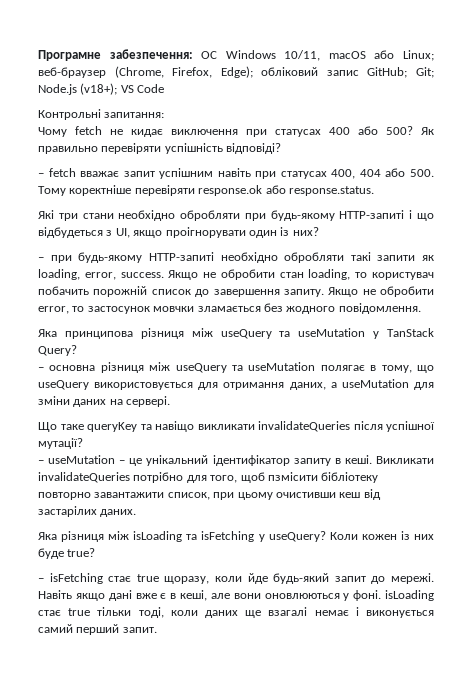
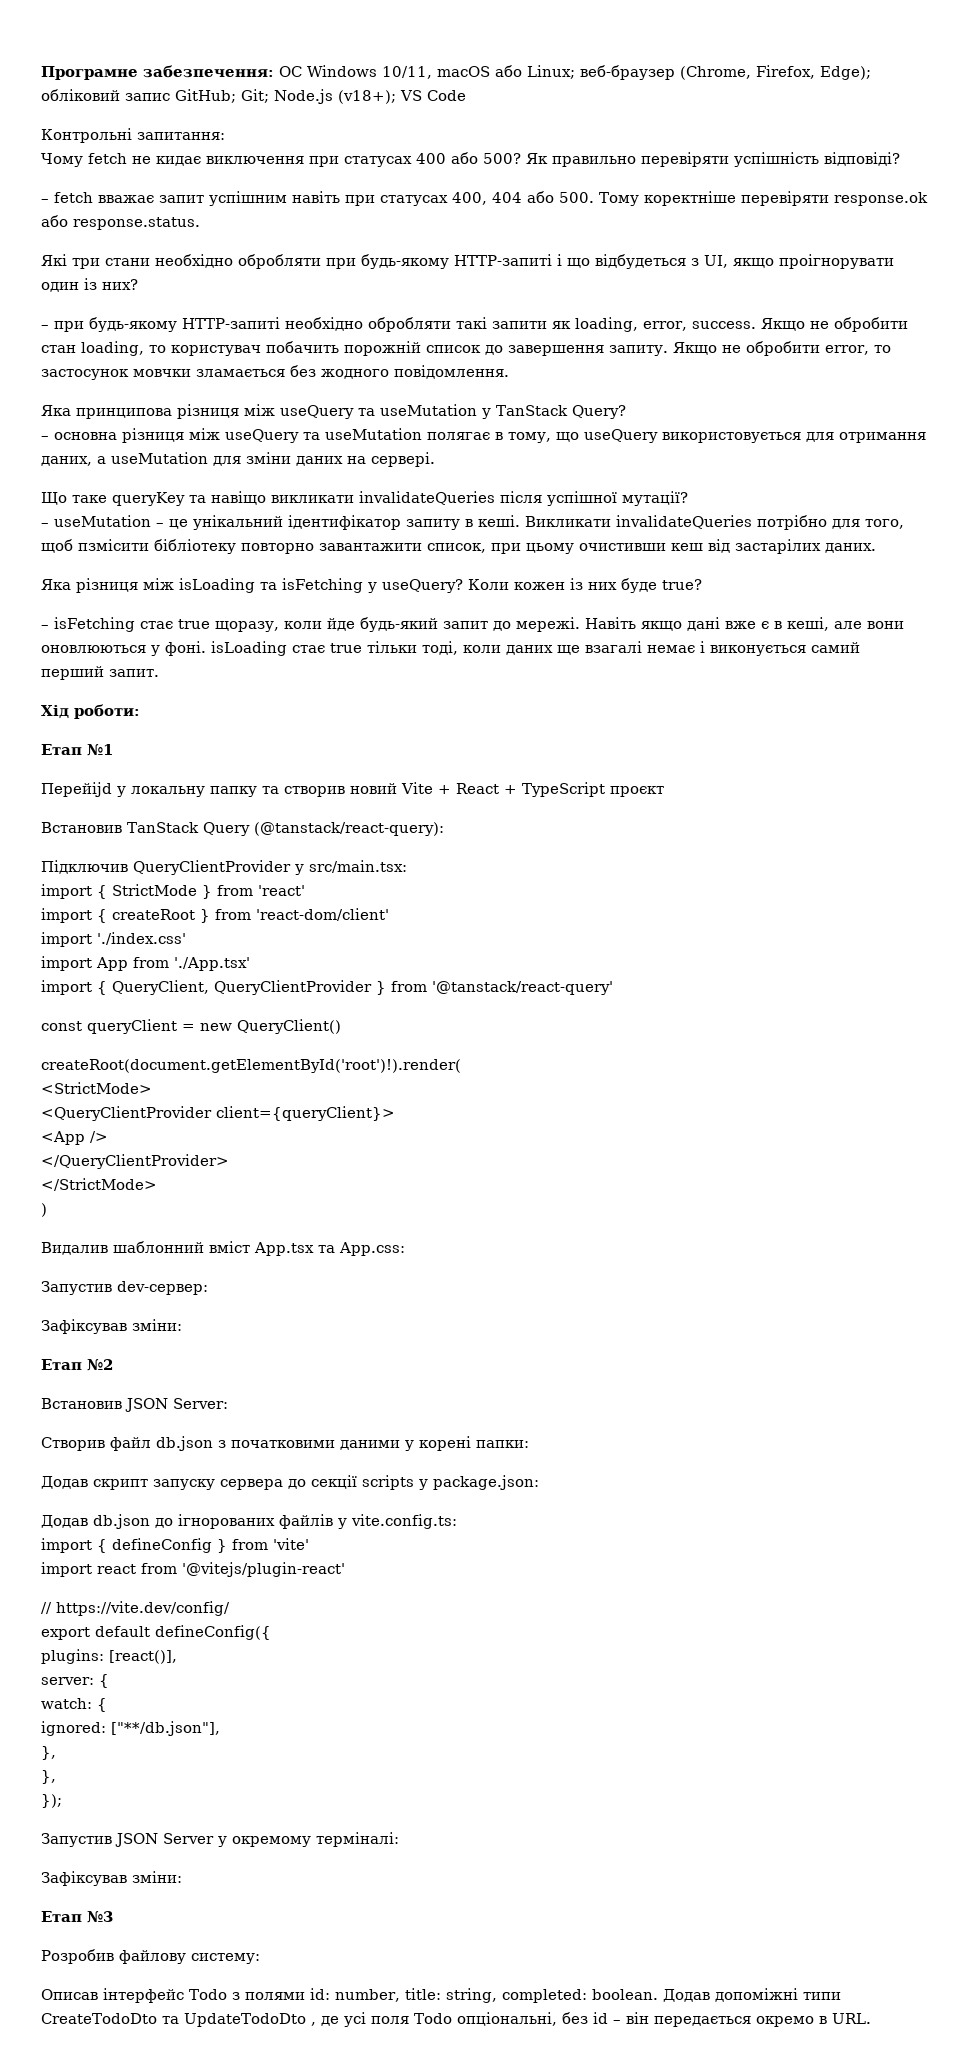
(157, 630) none -> [41,704,140,719] [41,744,113,756] [41,782,664,797] [41,822,444,836] [41,860,407,875] [41,884,305,899] [41,908,389,923] [41,932,186,947] [41,956,250,971] [41,980,613,995] [41,1019,341,1034] [41,1059,461,1073] [41,1082,152,1094] [41,1106,395,1121] [41,1131,108,1145] [41,1154,229,1169] [41,1178,157,1191] [41,1203,47,1217] [41,1241,405,1256] [41,1281,208,1295] [41,1319,182,1334] [41,1359,113,1371] [41,1398,228,1412] [41,1436,529,1451] [41,1475,539,1490] [41,1514,457,1529] [41,1538,309,1553] [41,1562,345,1577] [41,1601,230,1616] [41,1625,271,1640] [41,1649,177,1664] [41,1674,109,1688] [41,1698,107,1712] [41,1721,220,1736] [41,1746,56,1760] [41,1770,56,1784] [41,1794,62,1808] [41,1832,399,1847] [41,1871,182,1886] [41,1911,113,1923] [41,1949,260,1964] [41,1988,841,2003] [41,2012,871,2027] // Хід роботи: // Етап №1 // Перейijd у локальну папку та створив новий Vite + React + TypeScript проєкт // Встановив TanStack Query (@tanstack/react-query): // Підключив QueryClientProvider у src/main.tsx: // import { StrictMode } from 'react' // import { createRoot } from 'react-dom/client' // import './index.css' // import App from './App.tsx' // import { QueryClient, QueryClientProvider } from '@tanstack/react-query' // const queryClient = new QueryClient() // createRoot(document.getElementById('root')!).render( // <StrictMode> // <QueryClientProvider client={queryClient}> // <App /> // </QueryClientProvider> // </StrictMode> // ) // Видалив шаблонний вміст App.tsx та App.css: // Запустив dev-сервер: // Зафіксував зміни: // Етап №2 // Встановив JSON Server: // Створив файл db.json з початковими даними у корені папки: // Додав скрипт запуску сервера до секції scripts у package.json: // Додав db.json до ігнорованих файлів у vite.config.ts: // import { defineConfig } from 'vite' // import react from '@vitejs/plugin-react' // // https://vite.dev/config/ // export default defineConfig({ // plugins: [react()], // server: { // watch: { // ignored: ["**/db.json"], // }, // }, // }); // Запустив JSON Server у окремому терміналі: // Зафіксував зміни: // Етап №3 // Розробив файлову систему: // Описав інтерфейс Todo з полями id: number, title: string, completed: boolean. Додав допоміжні типи CreateTodoDto та UpdateTodoDto , де усі поля Todo опціональні, без id – він передається окремо в URL.

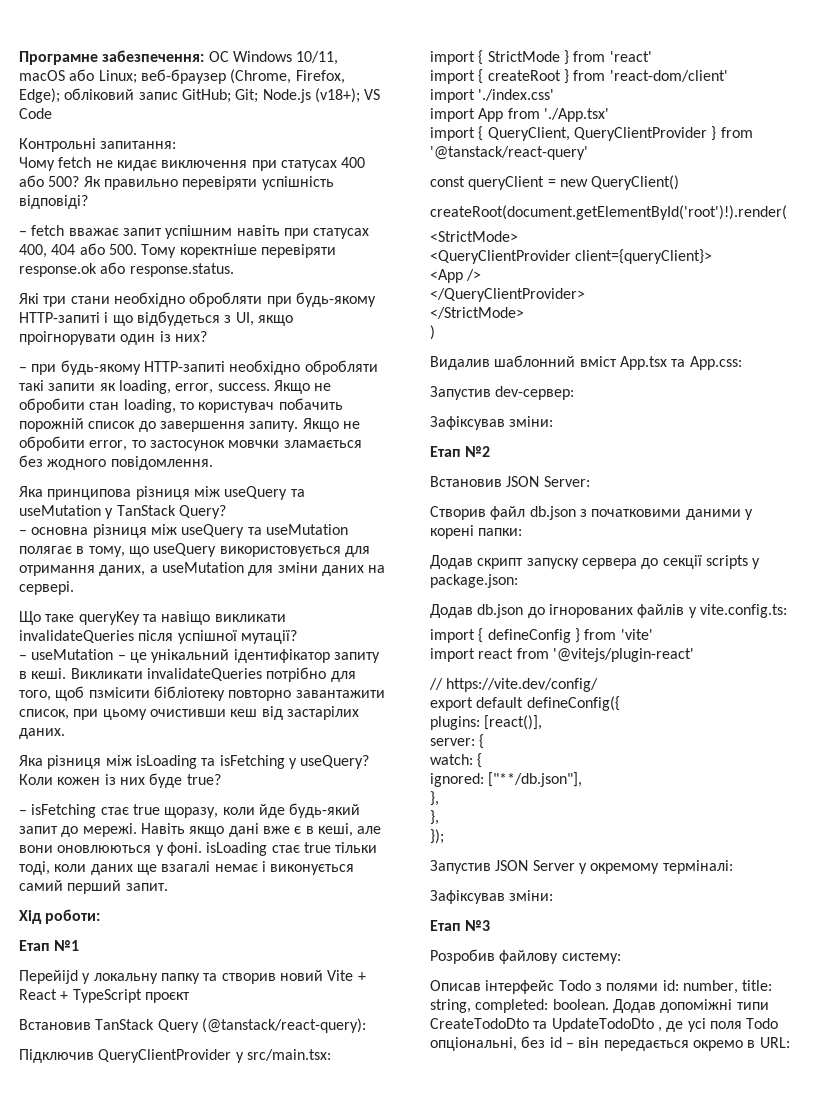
[831,2013,871,2024] URL. -> [759,1037,790,1048] URL:

